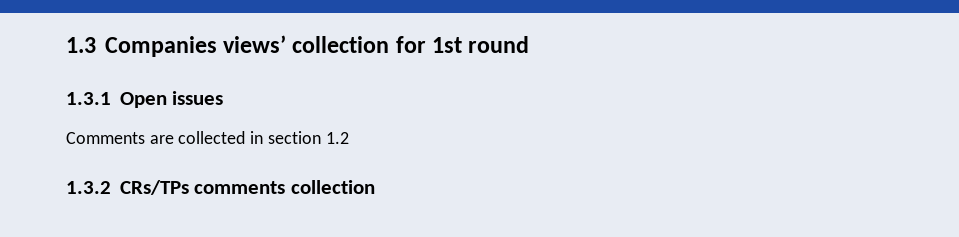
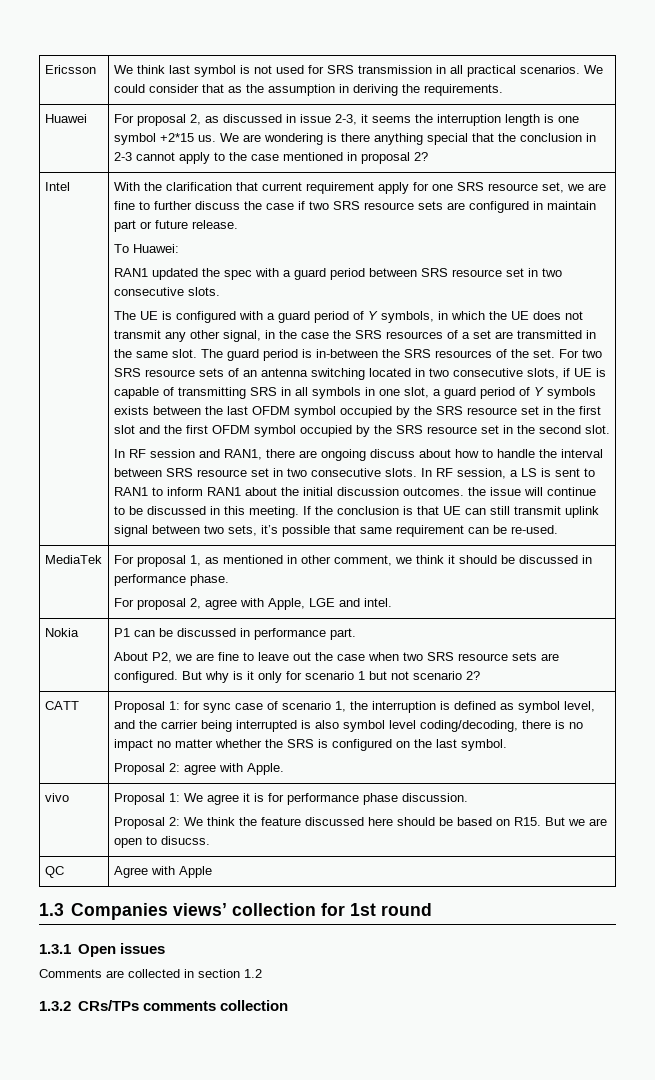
(66, 45) none -> [44,65,96,74] [113,65,603,77] [113,84,503,96] [44,114,87,123] [113,114,579,126] [113,133,596,145] [113,152,428,164] [44,182,70,191] [113,182,606,194] [113,201,596,213] [113,220,238,232] [113,244,179,253] [113,268,562,280] [113,287,220,296] [113,311,583,323] [113,330,596,342] [113,349,602,361] [113,368,606,380] [113,387,596,399] [113,406,601,418] [113,425,610,437] [113,449,603,461] [113,468,595,479] [113,487,596,496] [113,506,599,518] [113,525,558,537] [44,555,102,564] [113,555,592,567] [113,574,229,586] [113,598,392,610] [44,628,79,637] [113,628,356,640] [113,652,559,663] [113,671,480,683] [44,701,79,710] [113,701,595,713] [113,720,583,732] [113,739,507,751] [113,763,284,775] [44,793,69,802] [113,793,468,805] [113,817,607,829] [113,836,210,848] [44,866,64,878] [113,866,212,878] Ericsson | We think last symbol is not used for SRS transmission in all practical scenarios. We could consider that as the assumption in deriving the requirements. // Huawei | For proposal 2, as discussed in issue 2-3, it seems the interruption length is one symbol +2*15 us. We are wondering is there anything special that the conclusion in 2-3 cannot apply to the case mentioned in proposal 2? // Intel | With the clarification that current requirement apply for one SRS resource set, we are fine to further discuss the case if two SRS resource sets are configured in maintain part or future release. // To Huawei: // RAN1 updated the spec with a guard period between SRS resource set in two consecutive slots. // The UE is configured with a guard period of Y symbols, in which the UE does not transmit any other signal, in the case the SRS resources of a set are transmitted in the same slot. The guard period is in-between the SRS resources of the set. For two SRS resource sets of an antenna switching located in two consecutive slots, if UE is capable of transmitting SRS in all symbols in one slot, a guard period of Y symbols exists between the last OFDM symbol occupied by the SRS resource set in the first slot and the first OFDM symbol occupied by the SRS resource set in the second slot. // In RF session and RAN1, there are ongoing discuss about how to handle the interval between SRS resource set in two consecutive slots. In RF session, a LS is sent to RAN1 to inform RAN1 about the initial discussion outcomes. the issue will continue to be discussed in this meeting. If the conclusion is that UE can still transmit uplink signal between two sets, it’s possible that same requirement can be re-used. // MediaTek | For proposal 1, as mentioned in other comment, we think it should be discussed in performance phase. // For proposal 2, agree with Apple, LGE and intel. // Nokia | P1 can be discussed in performance part. // About P2, we are fine to leave out the case when two SRS resource sets are configured. But why is it only for scenario 1 but not scenario 2? // CATT | Proposal 1: for sync case of scenario 1, the interruption is defined as symbol level, and the carrier being interrupted is also symbol level coding/decoding, there is no impact no matter whether the SRS is configured on the last symbol. // Proposal 2: agree with Apple. // vivo | Proposal 1: We agree it is for performance phase discussion. // Proposal 2: We think the feature discussed here should be based on R15. But we are open to disucss. // QC | Agree with Apple //

